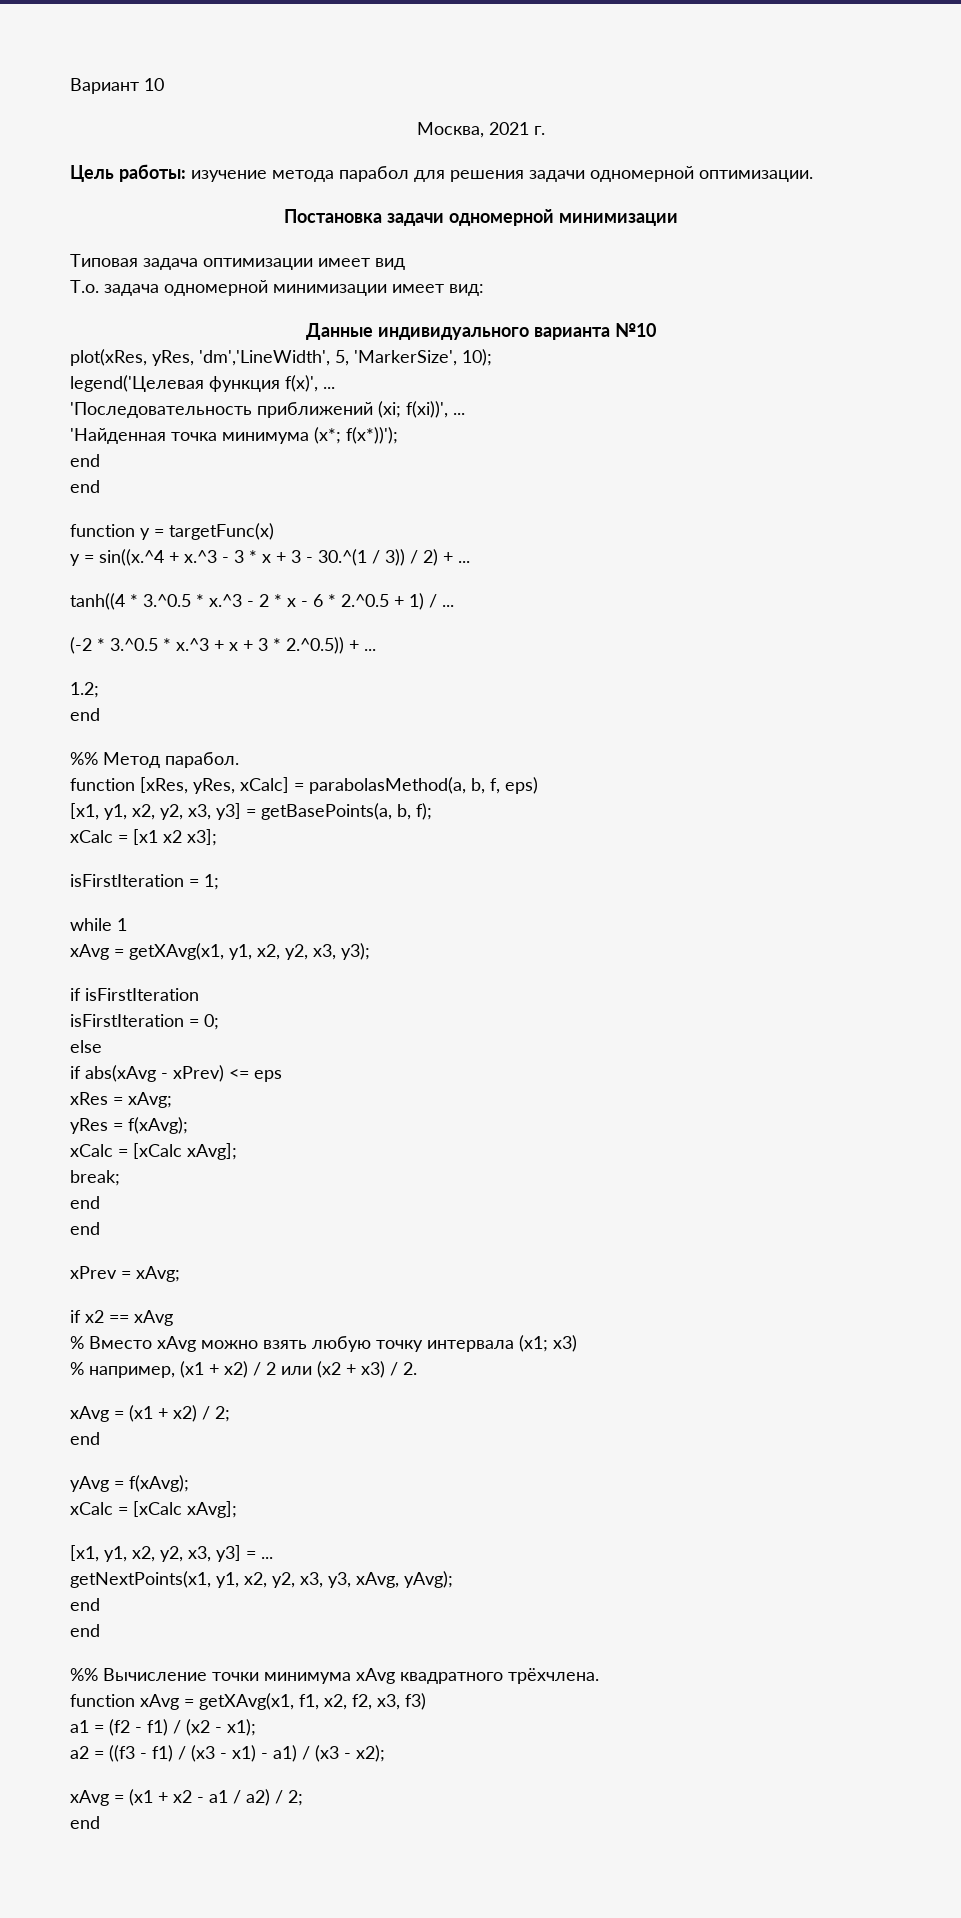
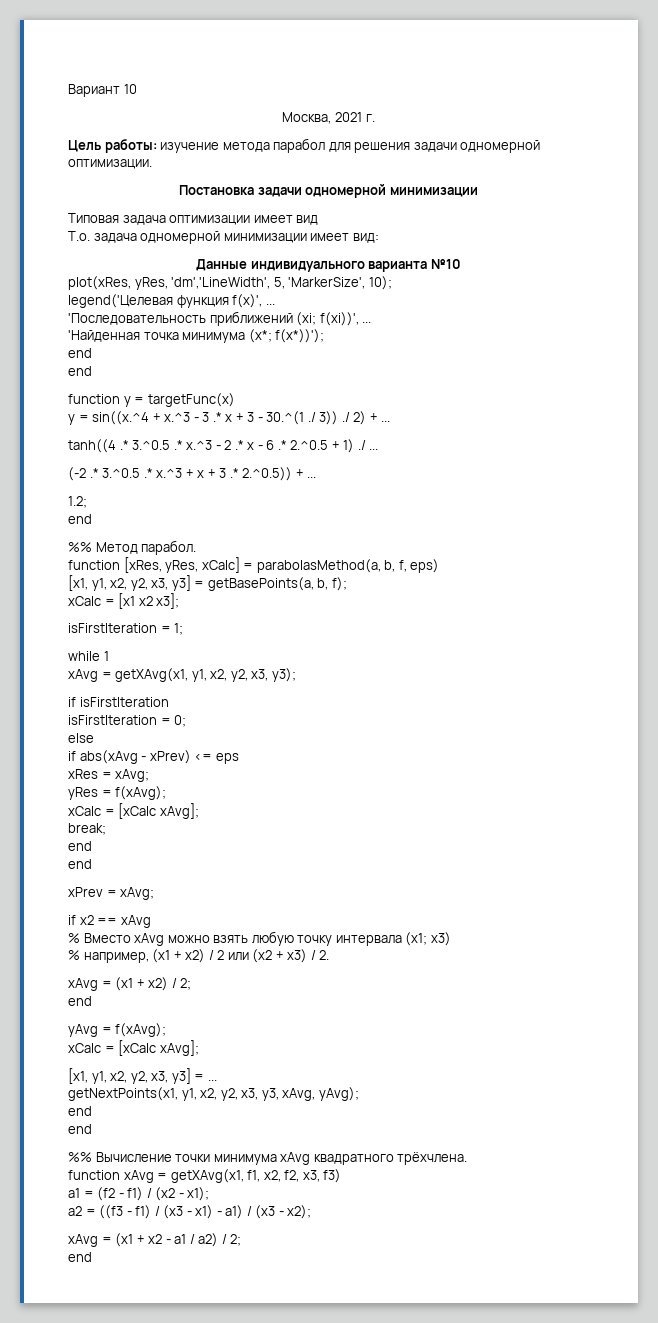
[249,550,257,563] * -> [212,412,222,422] .*
[372,549,418,566] / 3)) / -> [307,411,350,425] ./ 3)) ./
[130,594,204,607] * 3.^0.5 * -> [119,440,183,450] .* 3.^0.5 .*
[274,594,282,607] * -> [234,440,244,450] .*
[328,594,336,607] * -> [277,440,287,450] .*
[429,594,437,608] / -> [357,440,366,450] ./
[97,638,171,651] * 3.^0.5 * -> [89,468,153,478] .* 3.^0.5 .*
[273,638,281,651] * -> [229,468,239,478] .*

